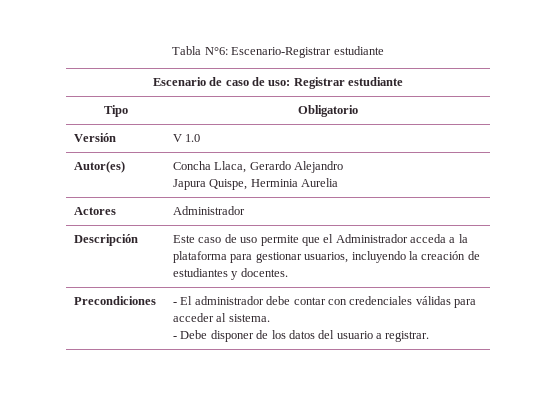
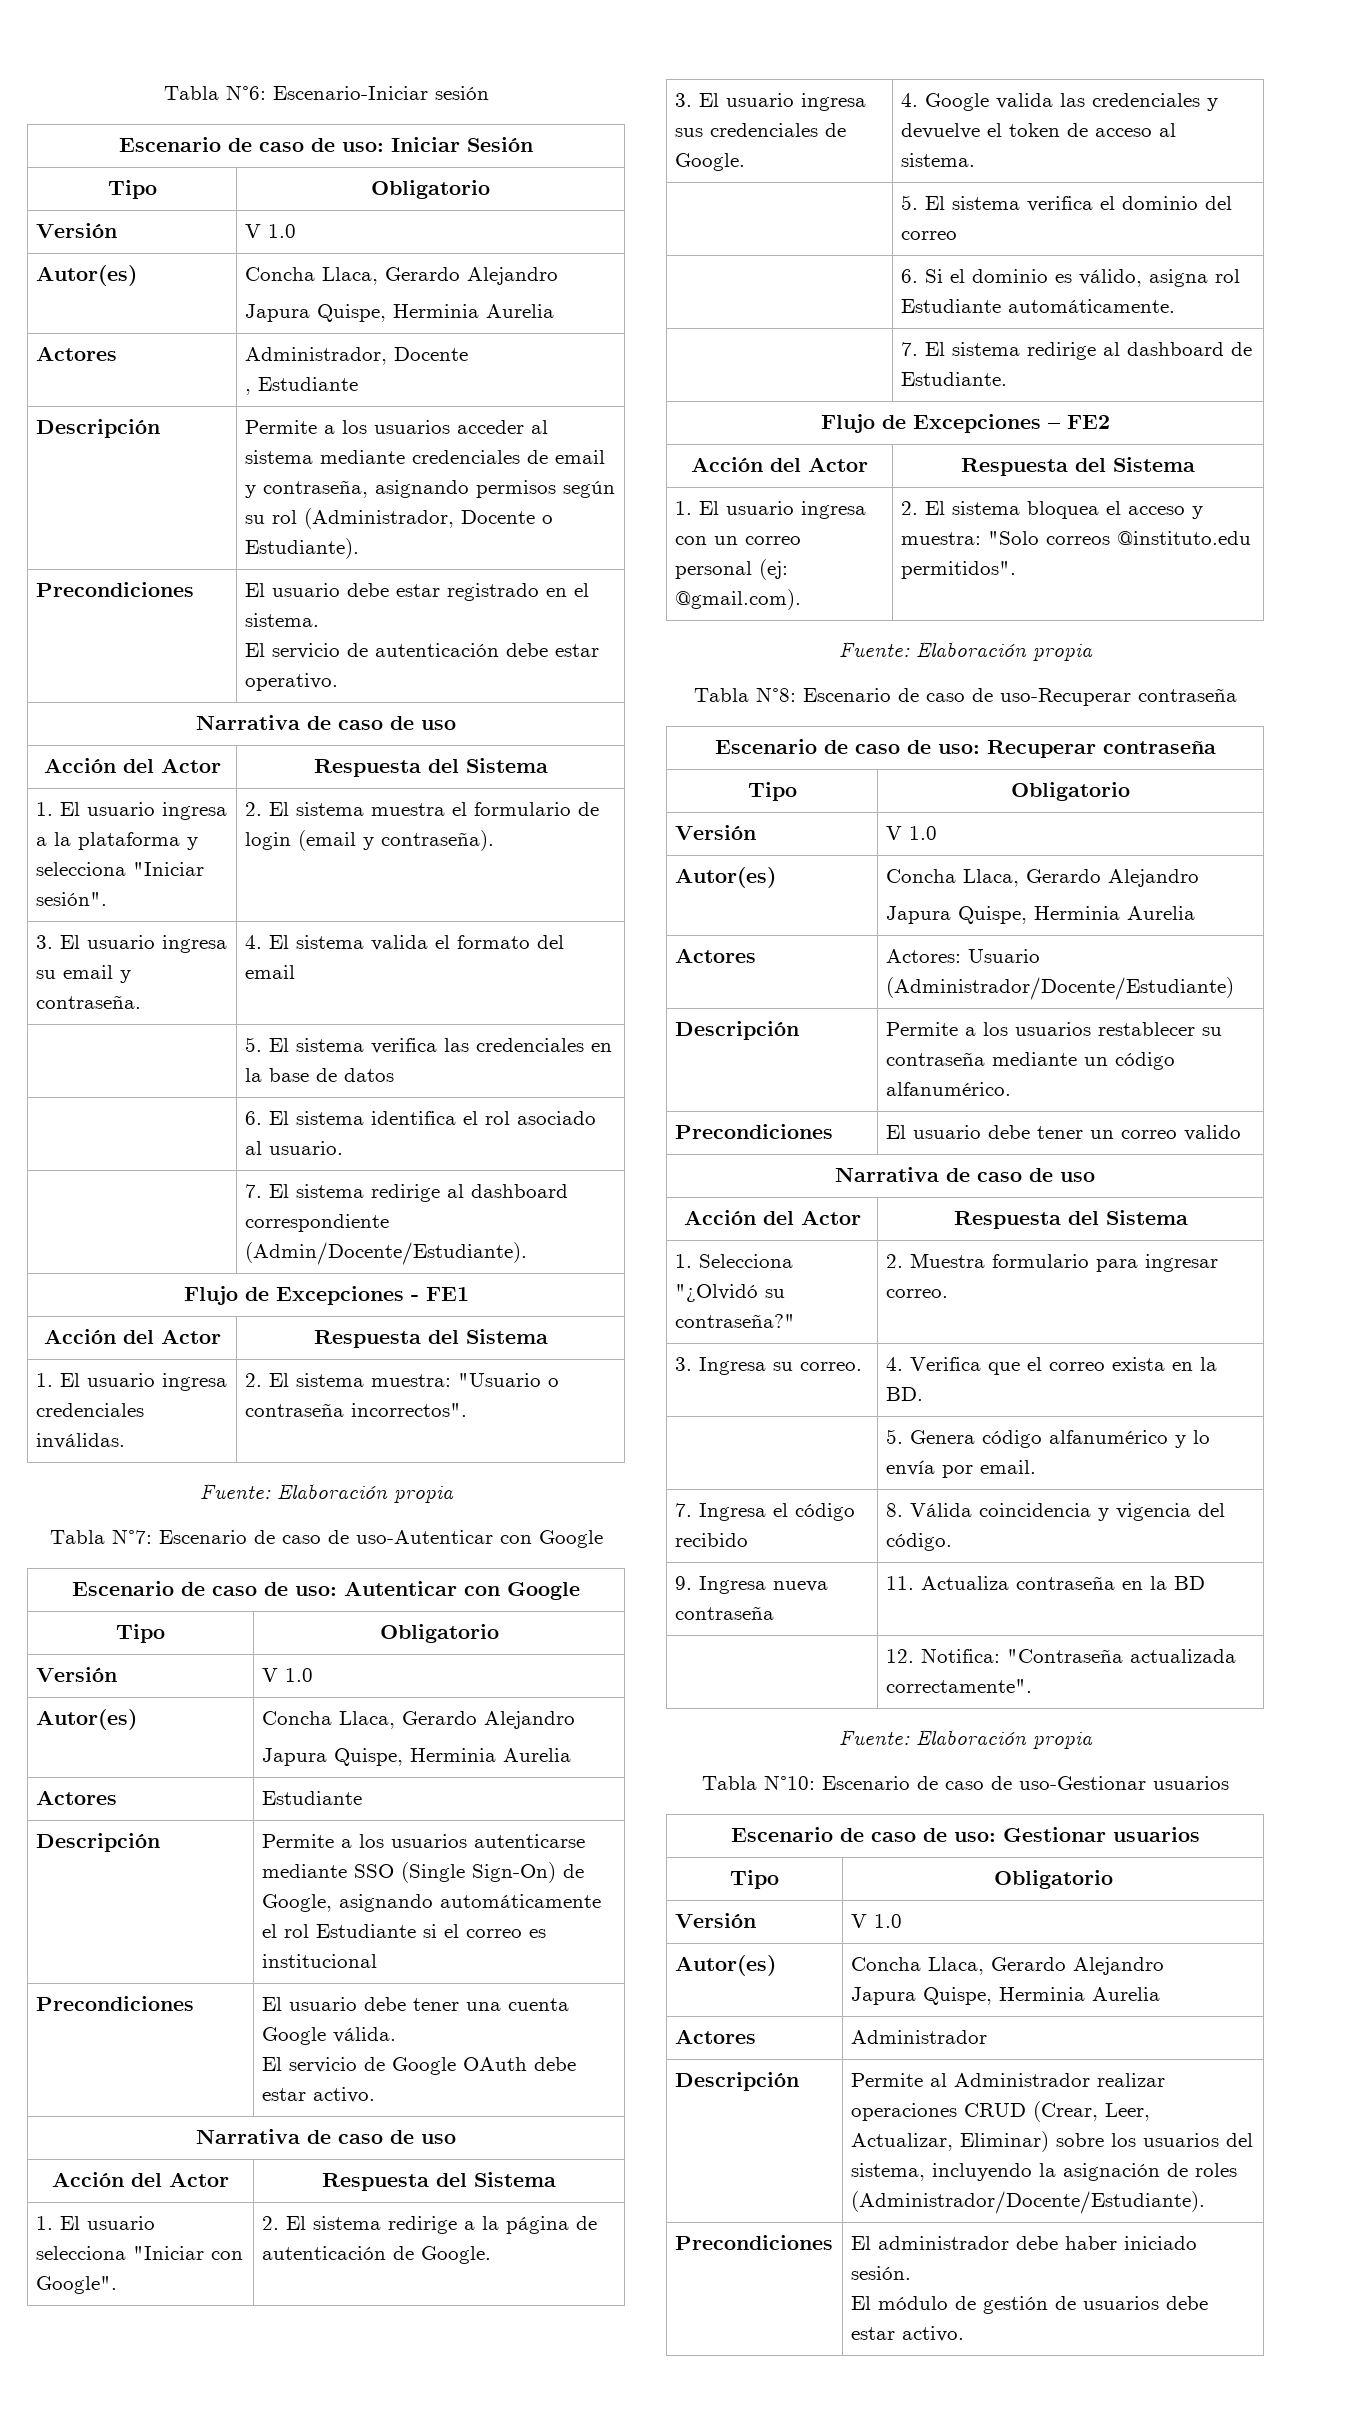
[231,46,384,58] [152,77,404,89] Escenario-Registrar estudiante // Escenario de caso de uso: Registrar estudiante -> [272,86,489,100] [119,137,533,152] [107,180,157,199] [371,180,490,199] [35,223,117,238] [244,224,296,238] [35,265,137,286] [244,267,558,285] [244,304,554,322] [35,346,117,361] [244,347,468,365] [244,377,358,395] [35,419,160,438] [244,420,548,434] [244,450,605,464] [244,480,615,498] [244,508,553,529] [244,538,359,559] [35,582,194,597] [244,583,589,601] [244,613,319,627] [244,643,599,659] [244,673,338,691] [196,715,456,730] [43,758,221,773] [313,758,548,777] [35,802,227,820] [35,832,198,850] [35,862,204,876] [35,892,107,906] [244,802,599,816] [244,830,494,851] [35,935,227,953] [35,965,131,983] [35,995,141,1009] [244,935,564,951] [244,965,295,979] [244,1037,612,1054] [244,1068,394,1082] [244,1111,596,1125] [244,1141,343,1155] [244,1184,568,1202] [244,1214,389,1232] [244,1242,527,1265] [183,1286,469,1305] [43,1329,221,1344] [313,1329,548,1348] [35,1373,227,1391] [35,1403,144,1417] [35,1433,125,1449] [244,1373,559,1387] [244,1403,467,1417] [199,1483,454,1503] [49,1529,603,1548] [72,1581,580,1600] [116,1624,165,1643] [379,1624,499,1643] [35,1667,117,1682] [261,1668,313,1682] [35,1709,137,1730] [261,1711,575,1729] [261,1748,571,1766] [35,1790,117,1805] [261,1791,362,1805] [35,1833,160,1852] [261,1834,585,1848] [261,1862,584,1883] [261,1894,601,1912] [261,1924,546,1938] [261,1954,377,1968] [35,1996,194,2011] [261,1997,569,2011] [261,2027,396,2045] [261,2057,576,2075] [261,2087,375,2103] [196,2129,456,2144] [52,2172,229,2187] [322,2172,556,2191] [35,2216,155,2230] [35,2246,243,2260] [35,2276,117,2294] [261,2216,597,2234] [261,2246,491,2264] [674,93,866,111] [674,123,846,137] [674,153,745,171] [900,93,1218,111] [900,123,1176,139] [900,153,975,167] [900,195,1232,212] [900,231,957,240] [900,269,1240,287] [900,299,1175,313] [900,342,1252,360] [900,372,1007,386] [820,414,1110,433] [691,457,868,472] [961,457,1195,476] [674,501,866,519] [674,536,801,545] [674,559,788,580] [674,589,801,610] [900,501,1203,519] [900,531,1251,545] [900,561,1016,579] [838,641,1093,661] [693,687,1237,706] [714,739,1216,758] [747,782,797,801] [1011,782,1130,801] [674,825,756,840] [885,826,937,840] [674,867,776,888] [885,869,1199,887] [885,906,1195,924] [674,948,756,963] [885,949,1040,963] [885,977,1234,1000] [674,1021,799,1040] [885,1022,1222,1036] [885,1052,1175,1070] [885,1082,1011,1096] [674,1124,833,1139] [885,1125,1241,1141] [835,1167,1095,1182] [683,1210,861,1225] [953,1210,1188,1229] [674,1254,793,1268] [674,1284,785,1302] [674,1314,795,1328] [885,1253,1218,1272] [885,1289,948,1298] [674,1357,862,1375] [885,1357,1217,1375] [885,1387,923,1401] [885,1429,1210,1448] [885,1460,1036,1478] [674,1503,855,1521] [674,1533,748,1547] [885,1503,1225,1521] [885,1533,952,1551] [674,1576,828,1594] [674,1606,774,1620] [885,1576,1205,1590] [885,1648,1236,1663] [885,1679,1032,1693] [838,1729,1093,1749] [701,1775,1229,1790] [730,1827,1200,1842] Escenario-Iniciar sesión // Escenario de caso de uso: Iniciar Sesión // Tipo | Obligatorio // Versión | V 1.0 // Autor(es) | Concha Llaca, Gerardo Alejandro // Japura Quispe, Herminia Aurelia // Actores | Administrador, Docente // , Estudiante // Descripción | Permite a los usuarios acceder al sistema mediante credenciales de email y contraseña, asignando permisos según su rol (Administrador, Docente o Estudiante). // Precondiciones | El usuario debe estar registrado en el sistema. // El servicio de autenticación debe estar operativo. // Narrativa de caso de uso // Acción del Actor | Respuesta del Sistema // 1. El usuario ingresa a la plataforma y selecciona "Iniciar sesión". | 2. El sistema muestra el formulario de login (email y contraseña). // 3. El usuario ingresa su email y contraseña. | 4. El sistema valida el formato del email // | 5. El sistema verifica las credenciales en la base de datos // | 6. El sistema identifica el rol asociado al usuario. // | 7. El sistema redirige al dashboard correspondiente (Admin/Docente/Estudiante). // Flujo de Excepciones - FE1 // Acción del Actor | Respuesta del Sistema // 1. El usuario ingresa credenciales inválidas. | 2. El sistema muestra: "Usuario o contraseña incorrectos". // Fuente: Elaboración propia // Tabla N°7: Escenario de caso de uso-Autenticar con Google // Escenario de caso de uso: Autenticar con Google // Tipo | Obligatorio // Versión | V 1.0 // Autor(es) | Concha Llaca, Gerardo Alejandro // Japura Quispe, Herminia Aurelia // Actores | Estudiante // Descripción | Permite a los usuarios autenticarse mediante SSO (Single Sign-On) de Google, asignando automáticamente el rol Estudiante si el correo es institucional // Precondiciones | El usuario debe tener una cuenta Google válida. // El servicio de Google OAuth debe estar activo. // Narrativa de caso de uso // Acción del Actor | Respuesta del Sistema // 1. El usuario selecciona "Iniciar con Google". | 2. El sistema redirige a la página de autenticación de Google. // 3. El usuario ingresa sus credenciales de Google. | 4. Google valida las credenciales y devuelve el token de acceso al sistema. // | 5. El sistema verifica el dominio del correo // | 6. Si el dominio es válido, asigna rol Estudiante automáticamente. // | 7. El sistema redirige al dashboard de Estudiante. // Flujo de Excepciones – FE2 // Acción del Actor | Respuesta del Sistema // 1. El usuario ingresa con un correo personal (ej: @gmail.com). | 2. El sistema bloquea el acceso y muestra: "Solo correos @instituto.edu permitidos". // Fuente: Elaboración propia // Tabla N°8: Escenario de caso de uso-Recuperar contraseña // Escenario de caso de uso: Recuperar contraseña // Tipo | Obligatorio // Versión | V 1.0 // Autor(es) | Concha Llaca, Gerardo Alejandro // Japura Quispe, Herminia Aurelia // Actores | Actores: Usuario (Administrador/Docente/Estudiante) // Descripción | Permite a los usuarios restablecer su contraseña mediante un código alfanumérico. // Precondiciones | El usuario debe tener un correo valido // Narrativa de caso de uso // Acción del Actor | Respuesta del Sistema // 1. Selecciona "¿Olvidó su contraseña?" | 2. Muestra formulario para ingresar correo. // 3. Ingresa su correo. | 4. Verifica que el correo exista en la BD. // | 5. Genera código alfanumérico y lo envía por email. // 7. Ingresa el código recibido | 8. Válida coincidencia y vigencia del código. // 9. Ingresa nueva contraseña | 11. Actualiza contraseña en la BD // | 12. Notifica: "Contraseña actualizada correctamente". // Fuente: Elaboración propia // Tabla N°10: Escenario de caso de uso-Gestionar usuarios // Escenario de caso de uso: Gestionar usuarios
[173,234,468,246] [173,251,480,263] [173,268,288,280] [74,296,157,305] [173,302,178,305] Este caso de uso permite que el Administrador acceda a la plataforma para gestionar usuarios, incluyendo la creación de estudiantes y docentes. // Precondiciones | - -> [850,2073,1165,2087] [850,2101,1150,2122] [850,2131,1253,2152] [850,2163,1237,2181] [850,2191,1205,2214] [674,2235,833,2250] Permite al Administrador realizar operaciones CRUD (Crear, Leer, Actualizar, Eliminar) sobre los usuarios del sistema, incluyendo la asignación de roles (Administrador/Docente/Estudiante). // Precondiciones |
[293,296,477,308] [173,313,270,322] [173,330,430,342] contar con credenciales válidas para acceder al sistema. // - Debe disponer de los datos del usuario a registrar. -> [1064,2236,1197,2250] [850,2266,911,2280] [850,2296,1208,2314] [850,2326,964,2342] haber iniciado sesión. // El módulo de gestión de usuarios debe estar activo.

